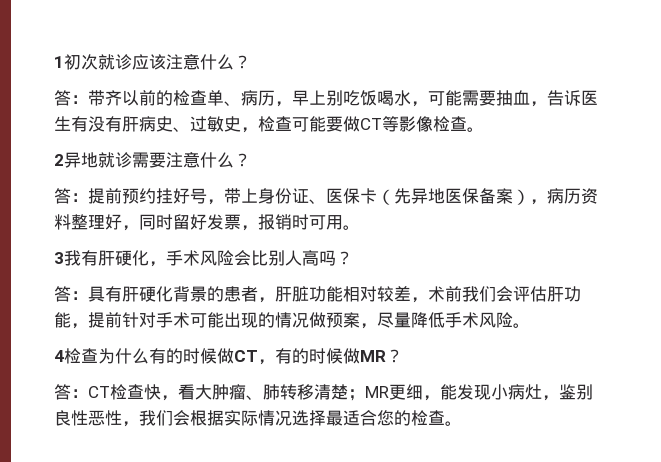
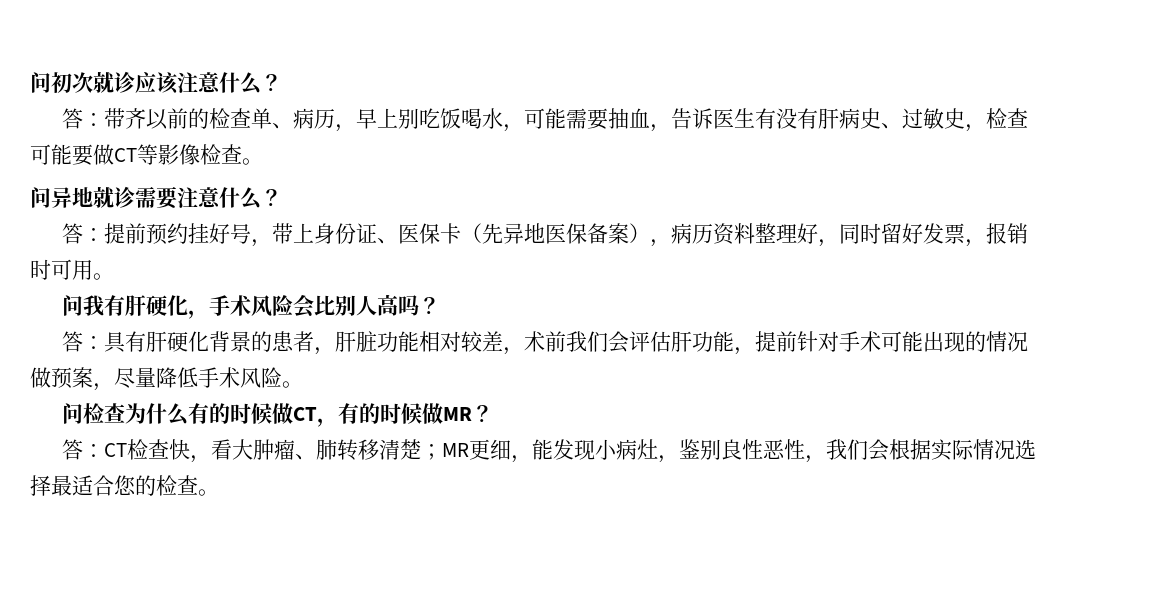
[54,56,64,68] 1 -> [30,72,51,93] 问
[54,154,64,166] 2 -> [30,187,51,208] 问
[54,252,64,264] 3 -> [61,295,83,316] 问
[54,350,64,362] 4 -> [61,403,83,424] 问

